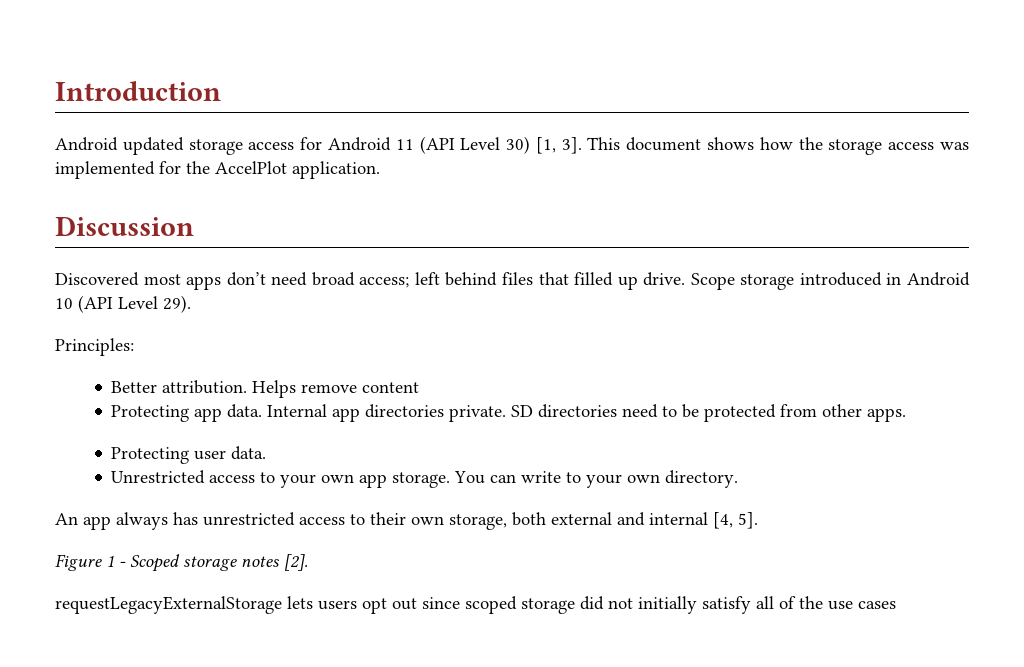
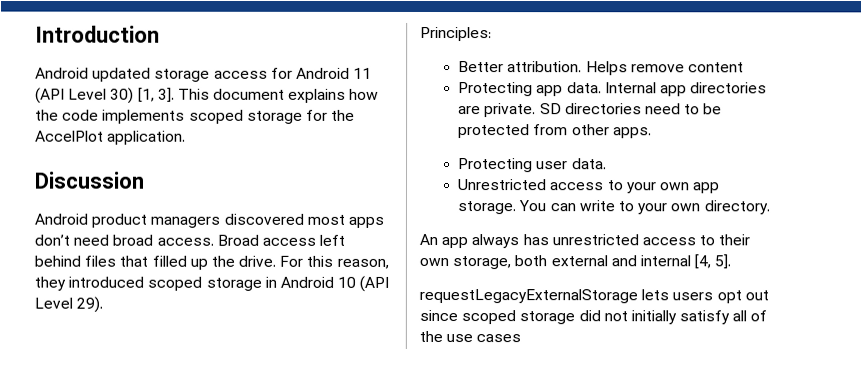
[707,137,755,150] shows -> [288,88,347,103] explains
[828,139,969,155] [55,161,155,179] storage access was implemented -> [62,109,303,124] code implements scoped storage
[55,272,139,286] Discovered -> [34,213,304,228] Android product managers discovered
[359,277,410,288] access; -> [156,234,316,246] access. Broad access
[643,272,882,290] drive. Scope storage introduced -> [210,255,389,269] [34,276,262,291] the drive. For this reason, they introduced scoped storage
(445, 411) none -> [458,106,482,115] are
[55,554,308,572] // Figure 1 - Scoped storage notes [2]. -> (732, 262) none

